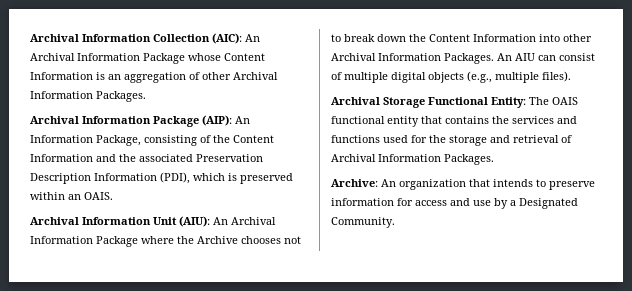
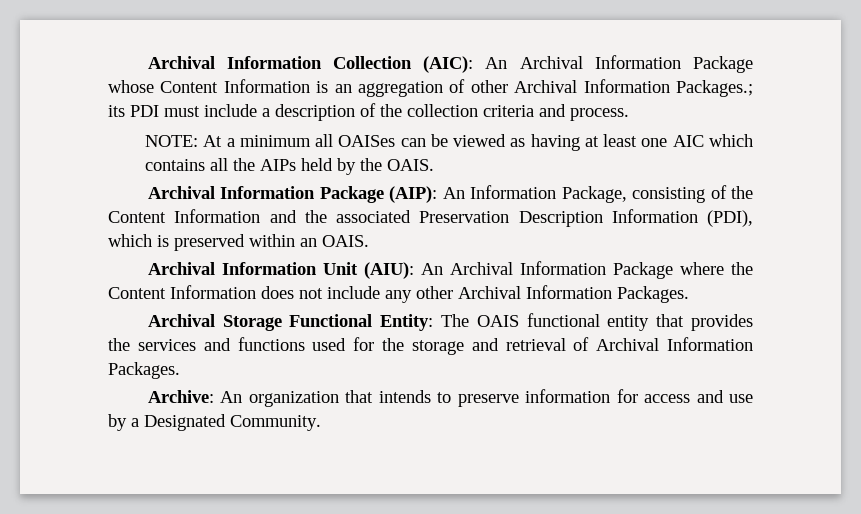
[96,91,146,102] Packages. -> [675,80,753,97] [108,103,629,121] [144,134,753,151] [144,158,434,175] Packages.; its PDI must include a description of the collection criteria and process. // NOTE: At a minimum all OAISes can be viewed as having at least one AIC which contains all the AIPs held by the OAIS.
[197,236,301,244] [331,34,592,42] [331,53,595,64] [331,71,571,83] Archive chooses not to break down the Content Information into other Archival Information Packages. An AIU can consist of multiple digital objects (e.g., multiple files). -> [108,285,689,303] Content Information does not include any other Archival Information Packages.
[445,116,489,124] contains -> [691,314,753,331] provides

